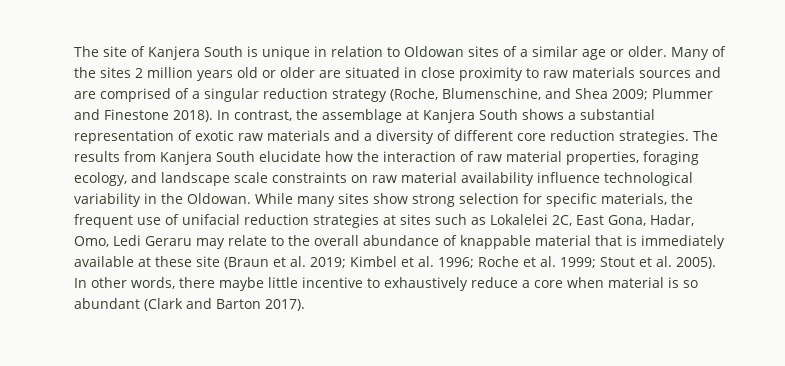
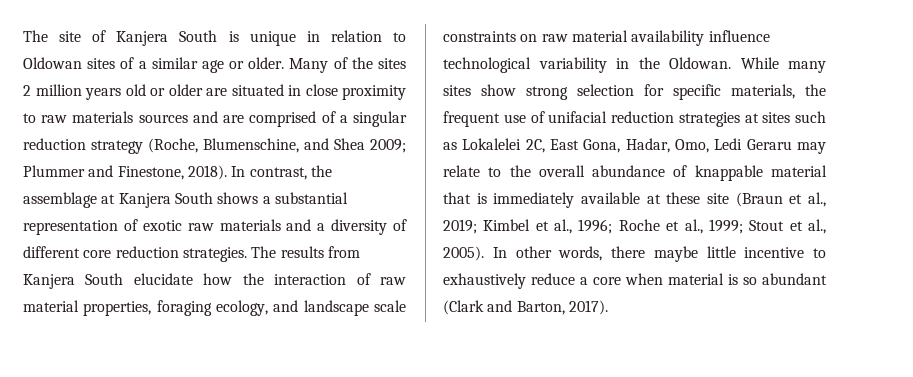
[104,109,169,120] Finestone -> [117,166,184,180] Finestone,
[290,256,306,267] al. -> [808,192,826,207] al.,
[418,256,434,267] al. -> [554,219,573,234] al.,
[540,256,556,267] al. -> [684,219,703,234] al.,
[656,256,672,267] al. -> [808,219,827,234] al.,
[216,299,261,309] Barton -> [516,301,565,315] Barton,

